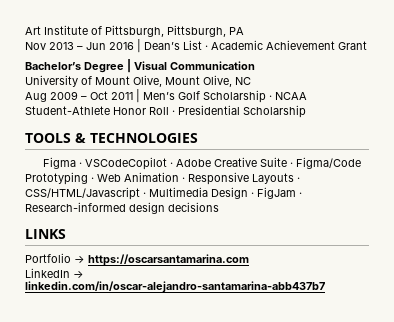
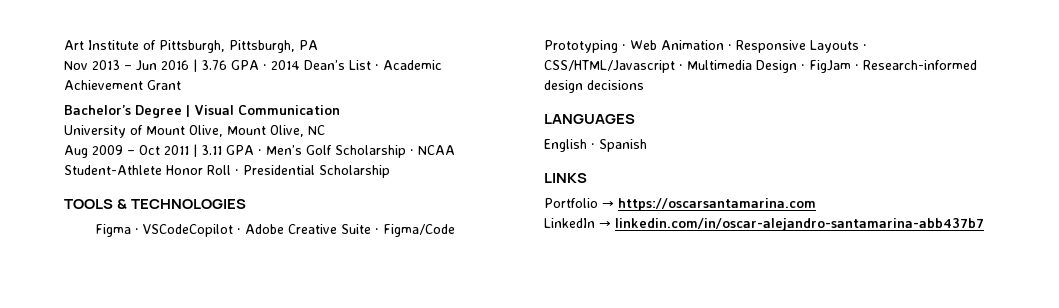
(141, 46) none -> [201,60,300,70] 3.76 GPA · 2014
(140, 96) none -> [201,145,262,155] 3.11 GPA ·
(219, 207) none -> [544,114,635,124] [544,139,647,152] // LANGUAGES // English · Spanish

